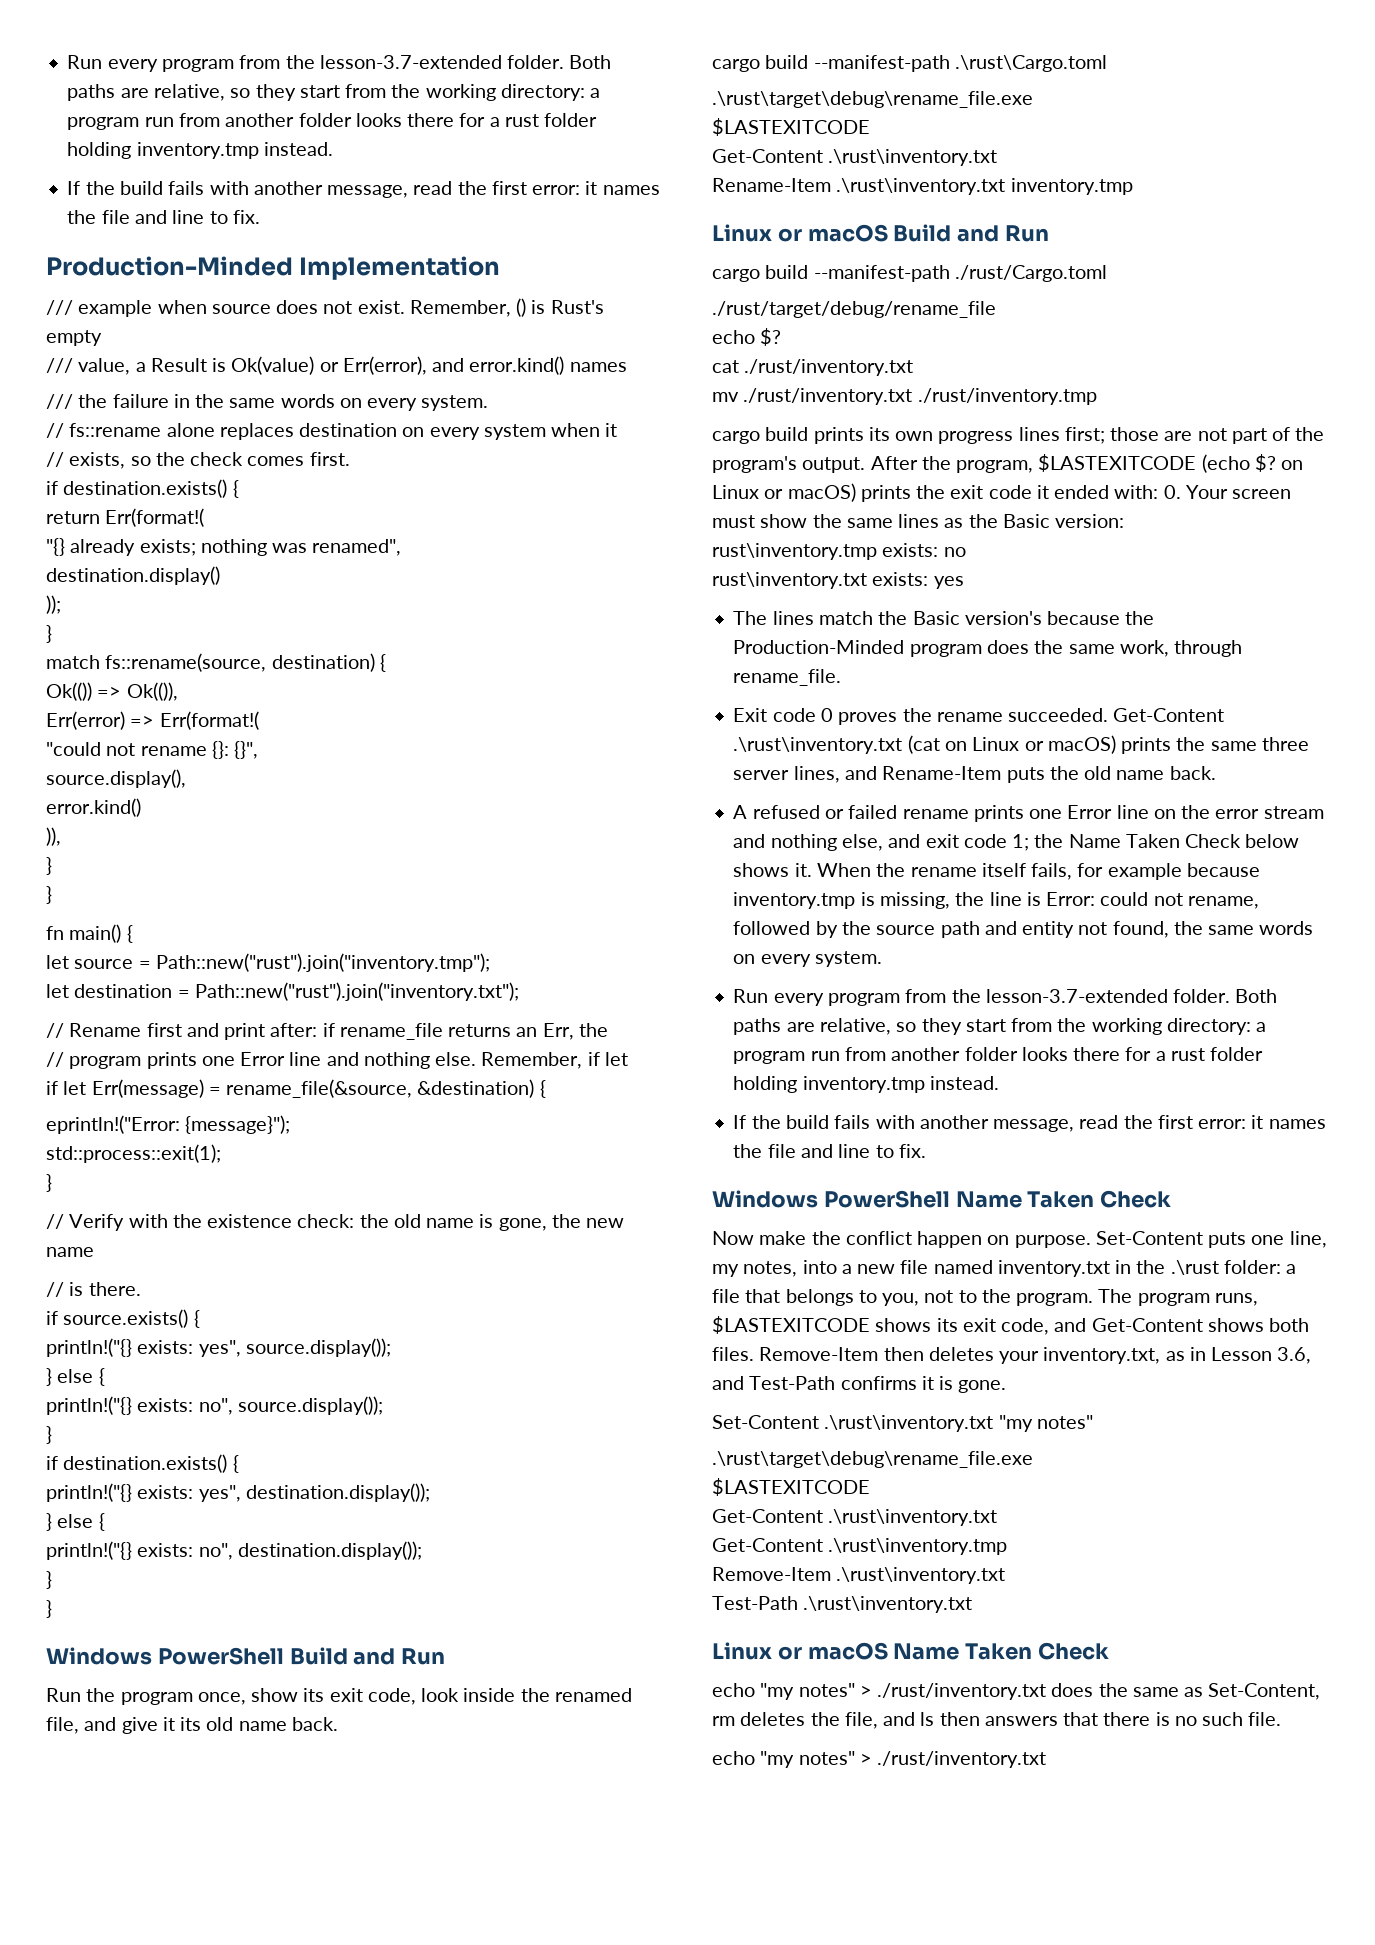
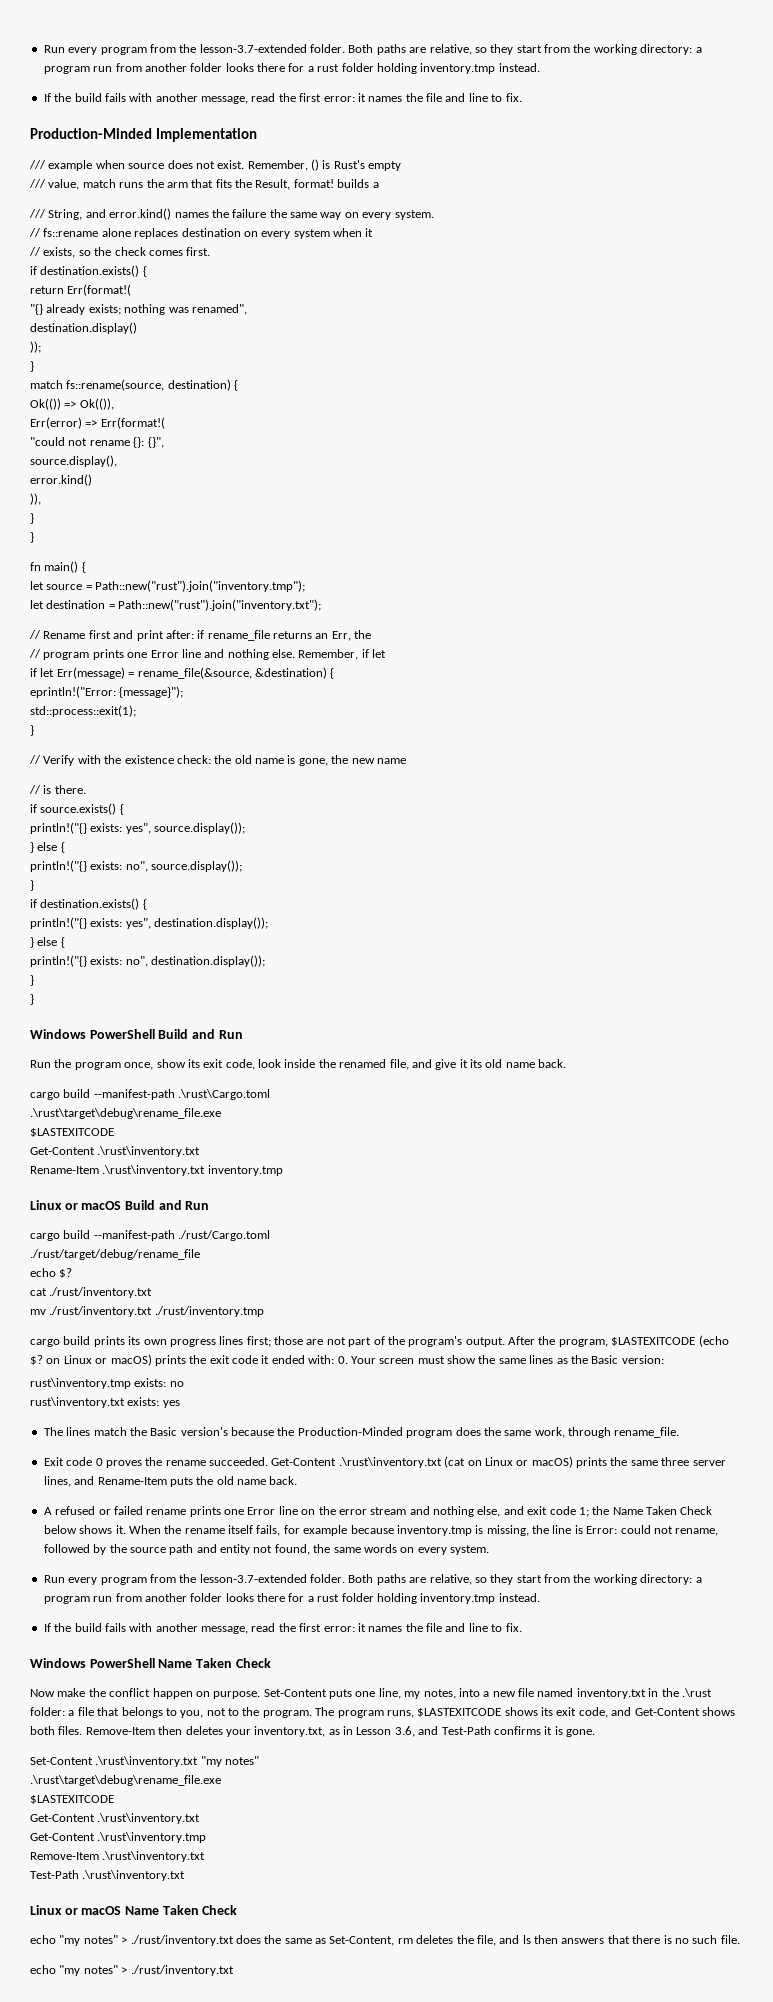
[135,356,427,375] a Result is Ok(value) or Err(error), -> [82,179,379,190] [29,209,83,220] match runs the arm that fits the Result, format! builds a // /// String,
[46,394,73,409] // /// -> (209, 215) none
[173,394,335,408] in the same words -> [269,209,342,220] the same way

